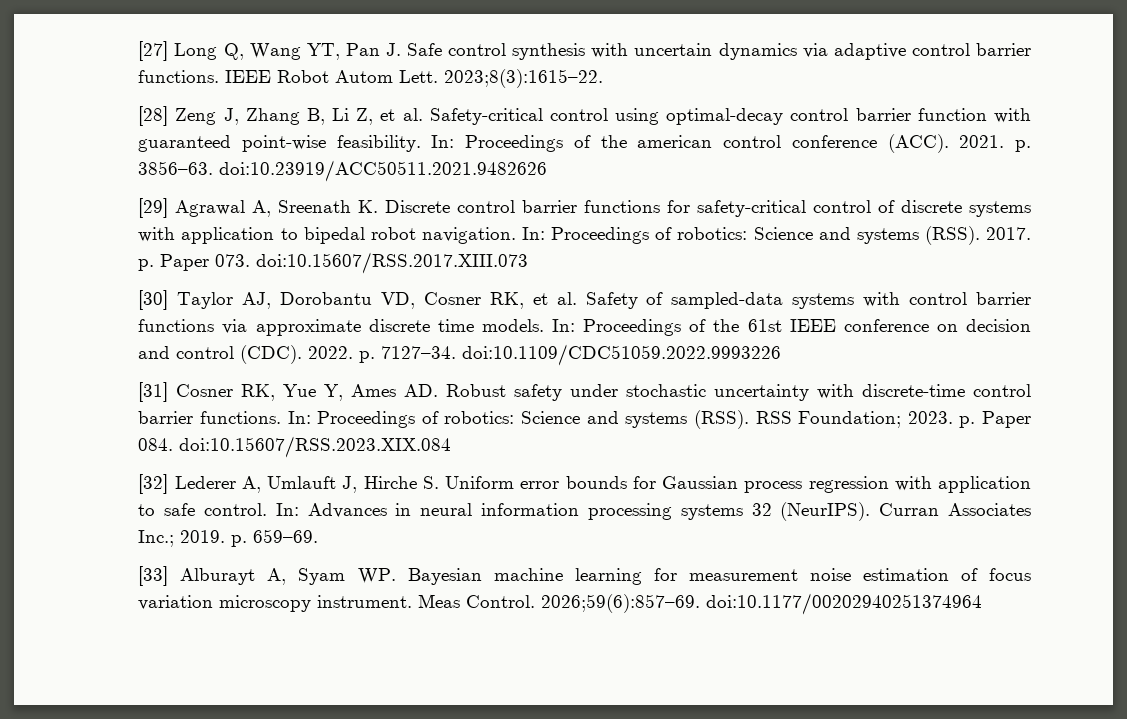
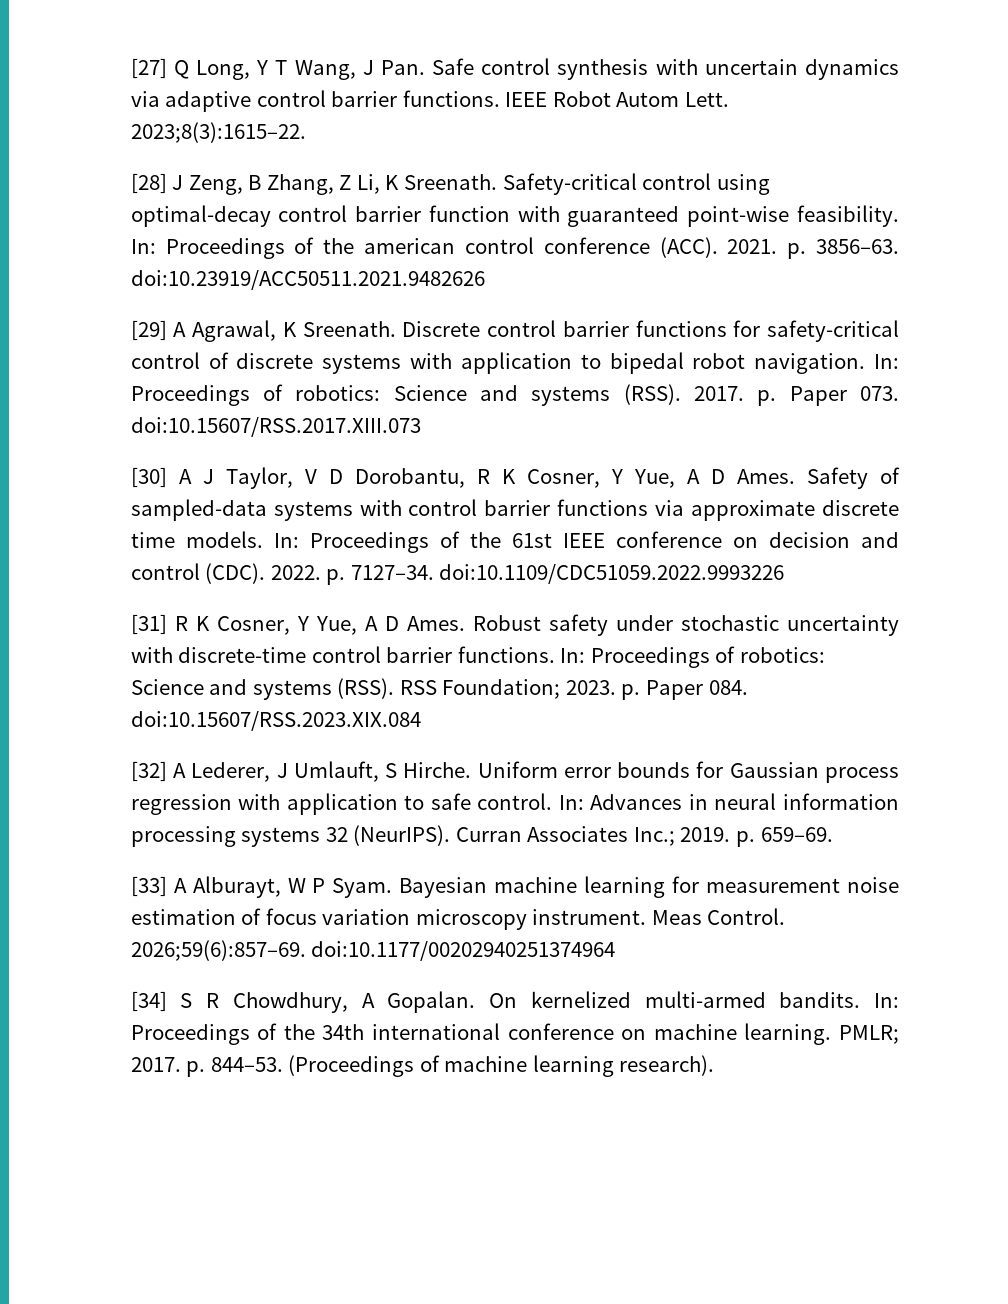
[174,43,401,60] Long Q, Wang YT, Pan J. -> [173,60,425,80] Q Long, Y T Wang, J Pan.
[175,108,423,125] Zeng J, Zhang B, Li Z, et al. -> [172,174,497,195] J Zeng, B Zhang, Z Li, K Sreenath.
[175,200,379,217] Agrawal A, Sreenath K. -> [173,320,396,342] A Agrawal, K Sreenath.
[177,292,577,309] Taylor AJ, Dorobantu VD, Cosner RK, et al. -> [178,467,795,489] A J Taylor, V D Dorobantu, R K Cosner, Y Yue, A D Ames.
[176,384,439,401] Cosner RK, Yue Y, Ames AD. -> [174,616,465,635] R K Cosner, Y Yue, A D Ames.
[174,476,439,493] Lederer A, Umlauft J, Hirche S. -> [172,761,472,782] A Lederer, J Umlauft, S Hirche.
[180,568,396,585] Alburayt A, Syam WP. -> [173,876,393,898] A Alburayt, W P Syam.
(983, 604) none -> [130,991,899,1013] [130,1023,900,1045] [130,1055,715,1077] // [34] S R Chowdhury, A Gopalan. On kernelized multi-armed bandits. In: Proceedings of the 34th international conference on machine learning. PMLR; 2017. p. 844–53. (Proceedings of machine learning research).

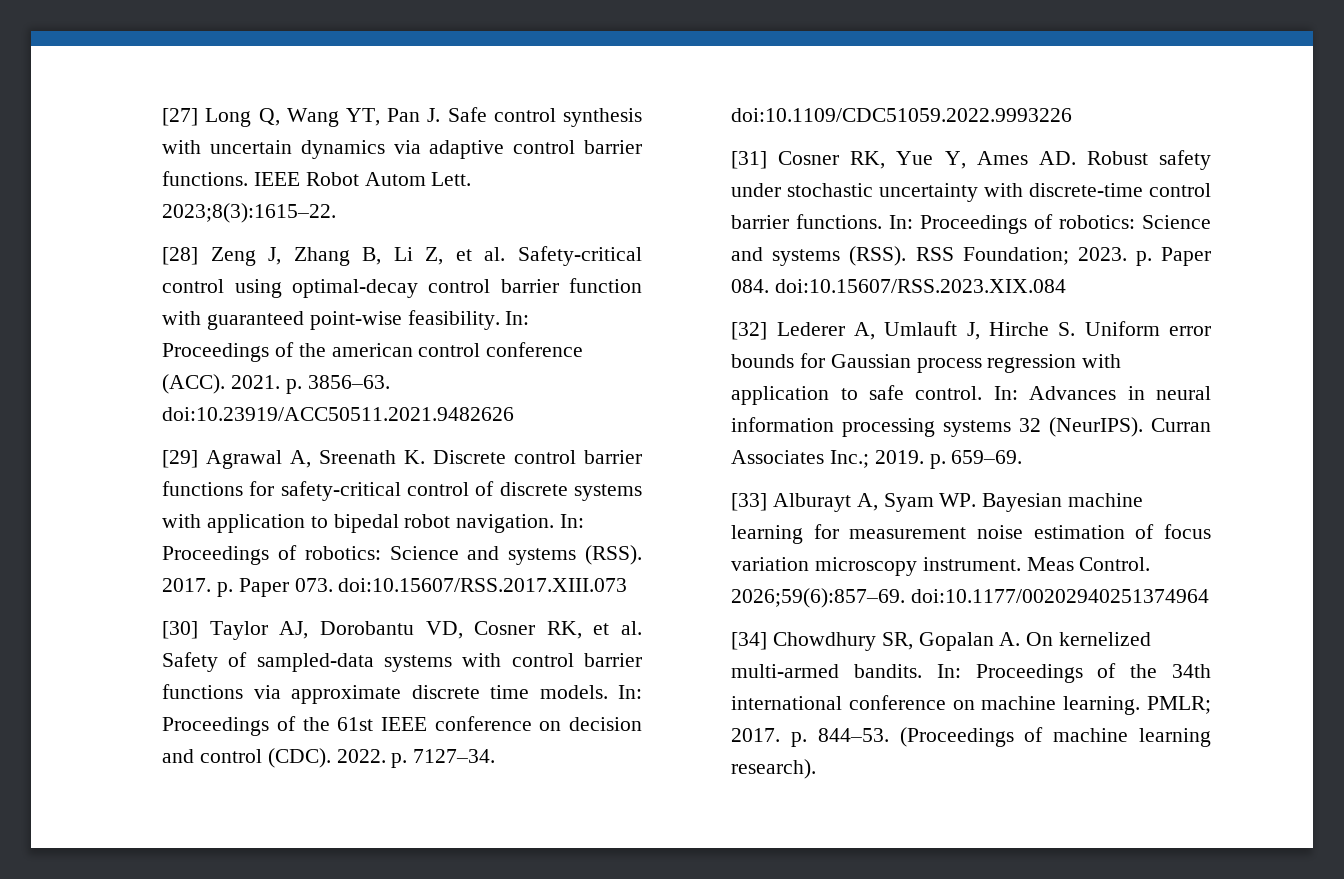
[173,60,425,80] Q Long, Y T Wang, J Pan. -> [205,108,441,127] Long Q, Wang YT, Pan J.
[172,174,497,195] J Zeng, B Zhang, Z Li, K Sreenath. -> [210,247,506,266] Zeng J, Zhang B, Li Z, et al.
[173,320,396,342] A Agrawal, K Sreenath. -> [206,450,426,469] Agrawal A, Sreenath K.
[178,467,795,489] A J Taylor, V D Dorobantu, R K Cosner, Y Yue, A D Ames. -> [209,621,642,640] Taylor AJ, Dorobantu VD, Cosner RK, et al.
[174,616,465,635] R K Cosner, Y Yue, A D Ames. -> [778,151,1076,169] Cosner RK, Yue Y, Ames AD.
[172,761,472,782] A Lederer, J Umlauft, S Hirche. -> [776,321,1076,340] Lederer A, Umlauft J, Hirche S.
[173,876,393,898] A Alburayt, W P Syam. -> [772,493,977,512] Alburayt A, Syam WP.
[180,991,476,1013] S R Chowdhury, A Gopalan. -> [772,632,1021,651] Chowdhury SR, Gopalan A.

